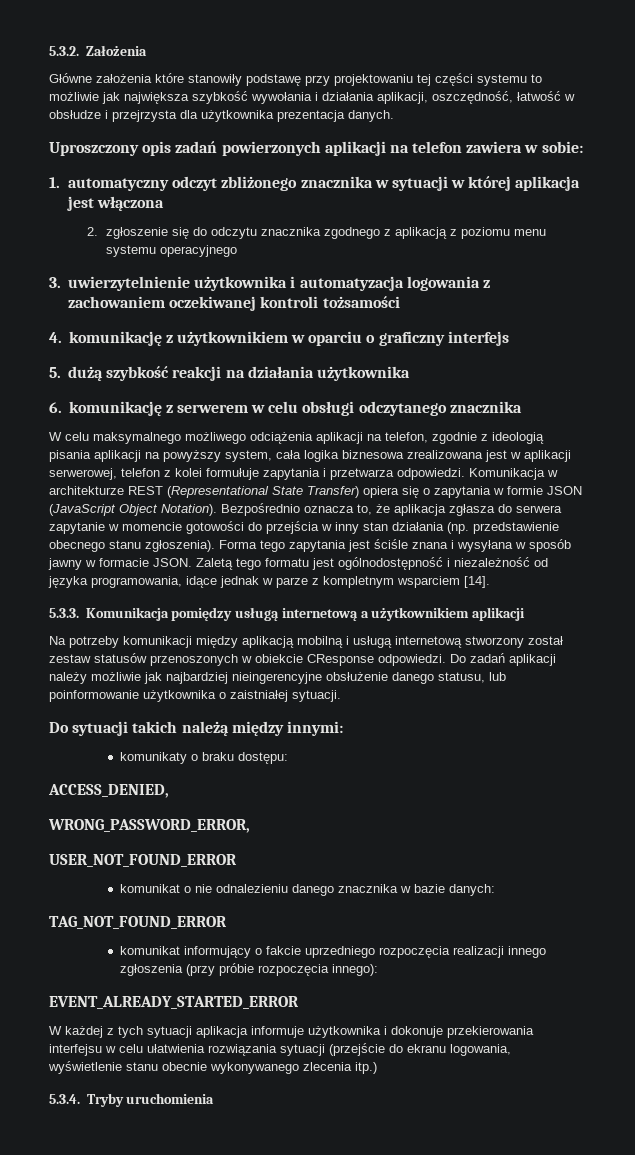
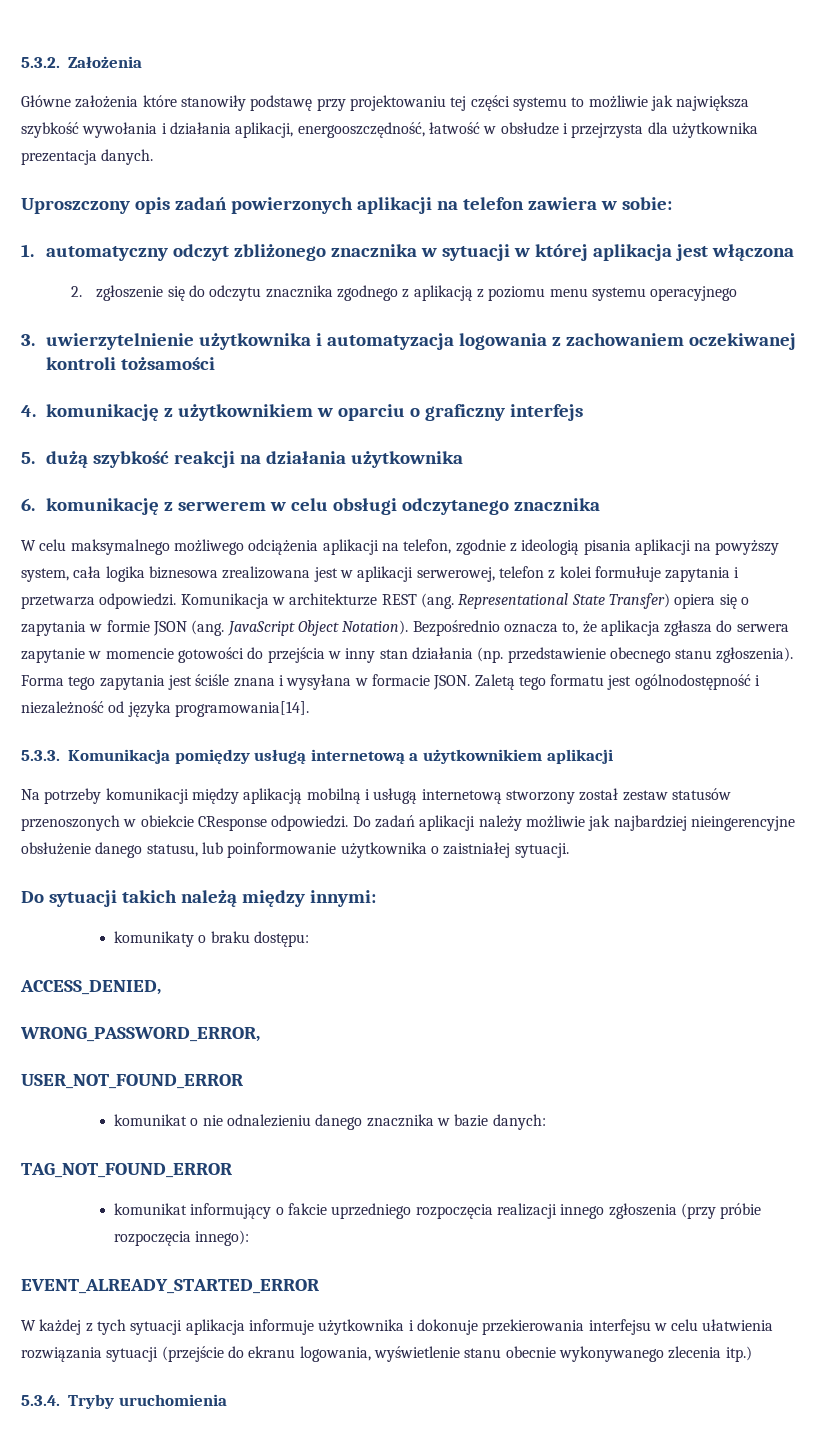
[432,91,513,104] oszczędność, -> [297,122,425,138] energooszczędność,
[167,486,269,498] (Representational -> [420,593,569,609] (ang. Representational
[49,504,116,516] (JavaScript -> [191,620,295,636] (ang. JavaScript
[529,539,571,552] [48,558,96,570] sposób jawny w -> (368, 682) none
[91,576,490,588] programowania, idące jednak w parze z kompletnym wsparciem [14]. -> [174,701,309,717] programowania[14].

